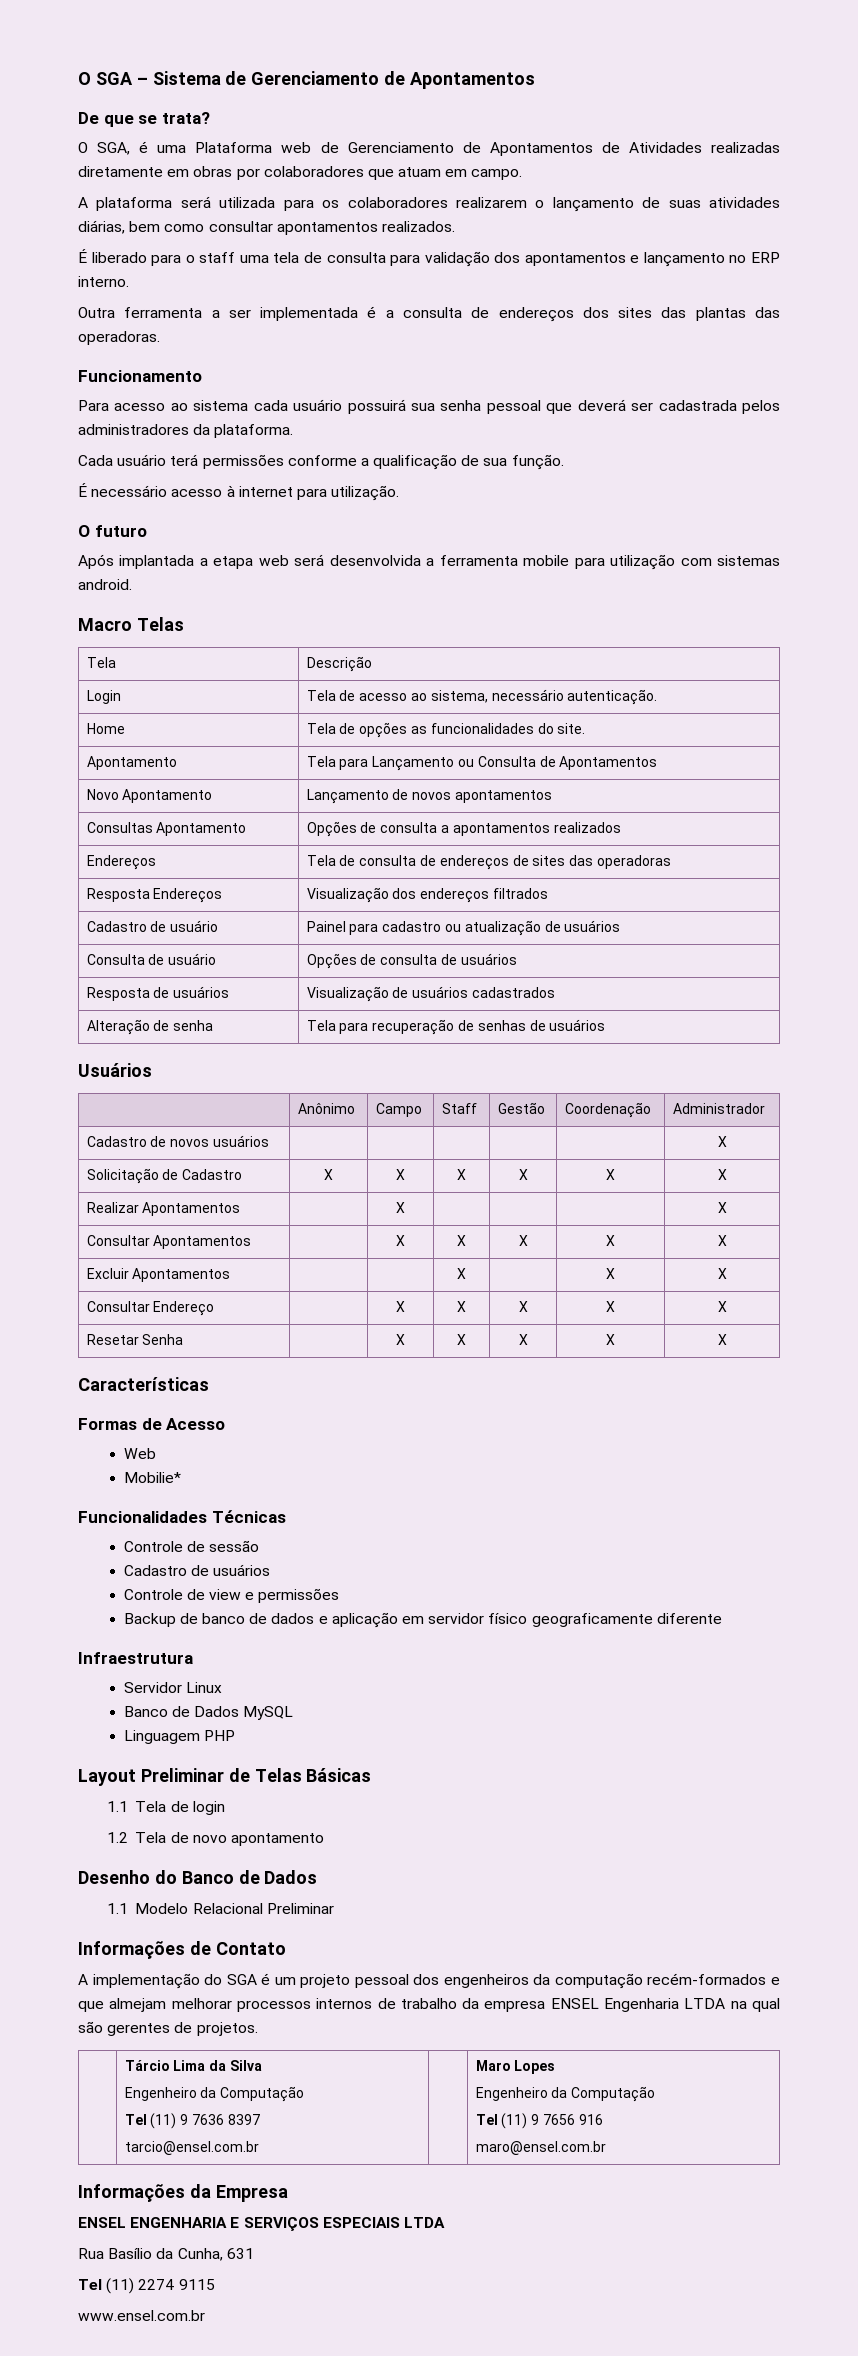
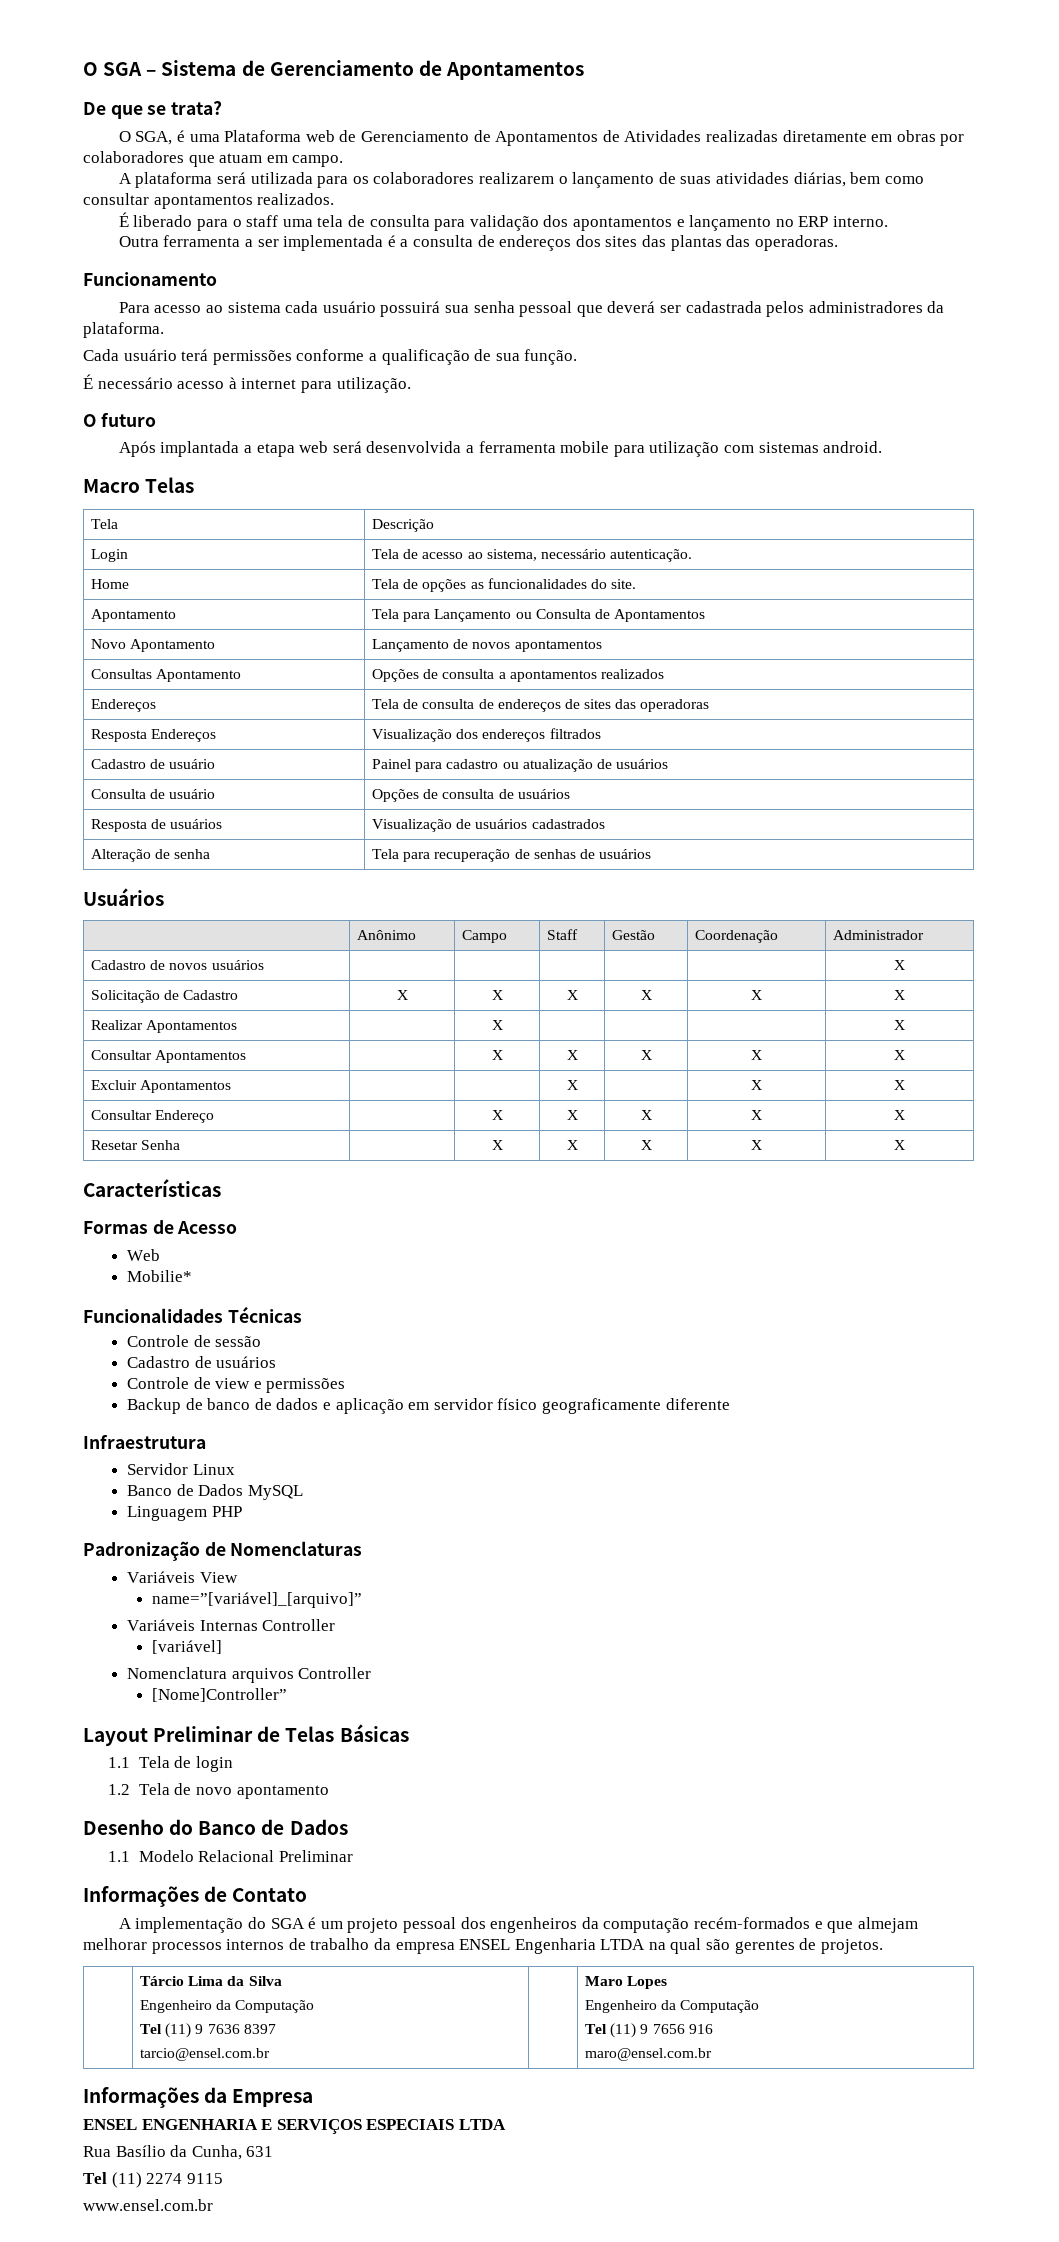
(235, 1735) none -> [83,1541,363,1561] [127,1571,238,1583] [152,1592,363,1608] [127,1619,336,1631] [152,1640,223,1654] [127,1667,372,1683] [152,1688,288,1702] // Padronização de Nomenclaturas // Variáveis View // name=”[variável]_[arquivo]” // Variáveis Internas Controller // [variável] // Nomenclatura arquivos Controller // [Nome]Controller”

